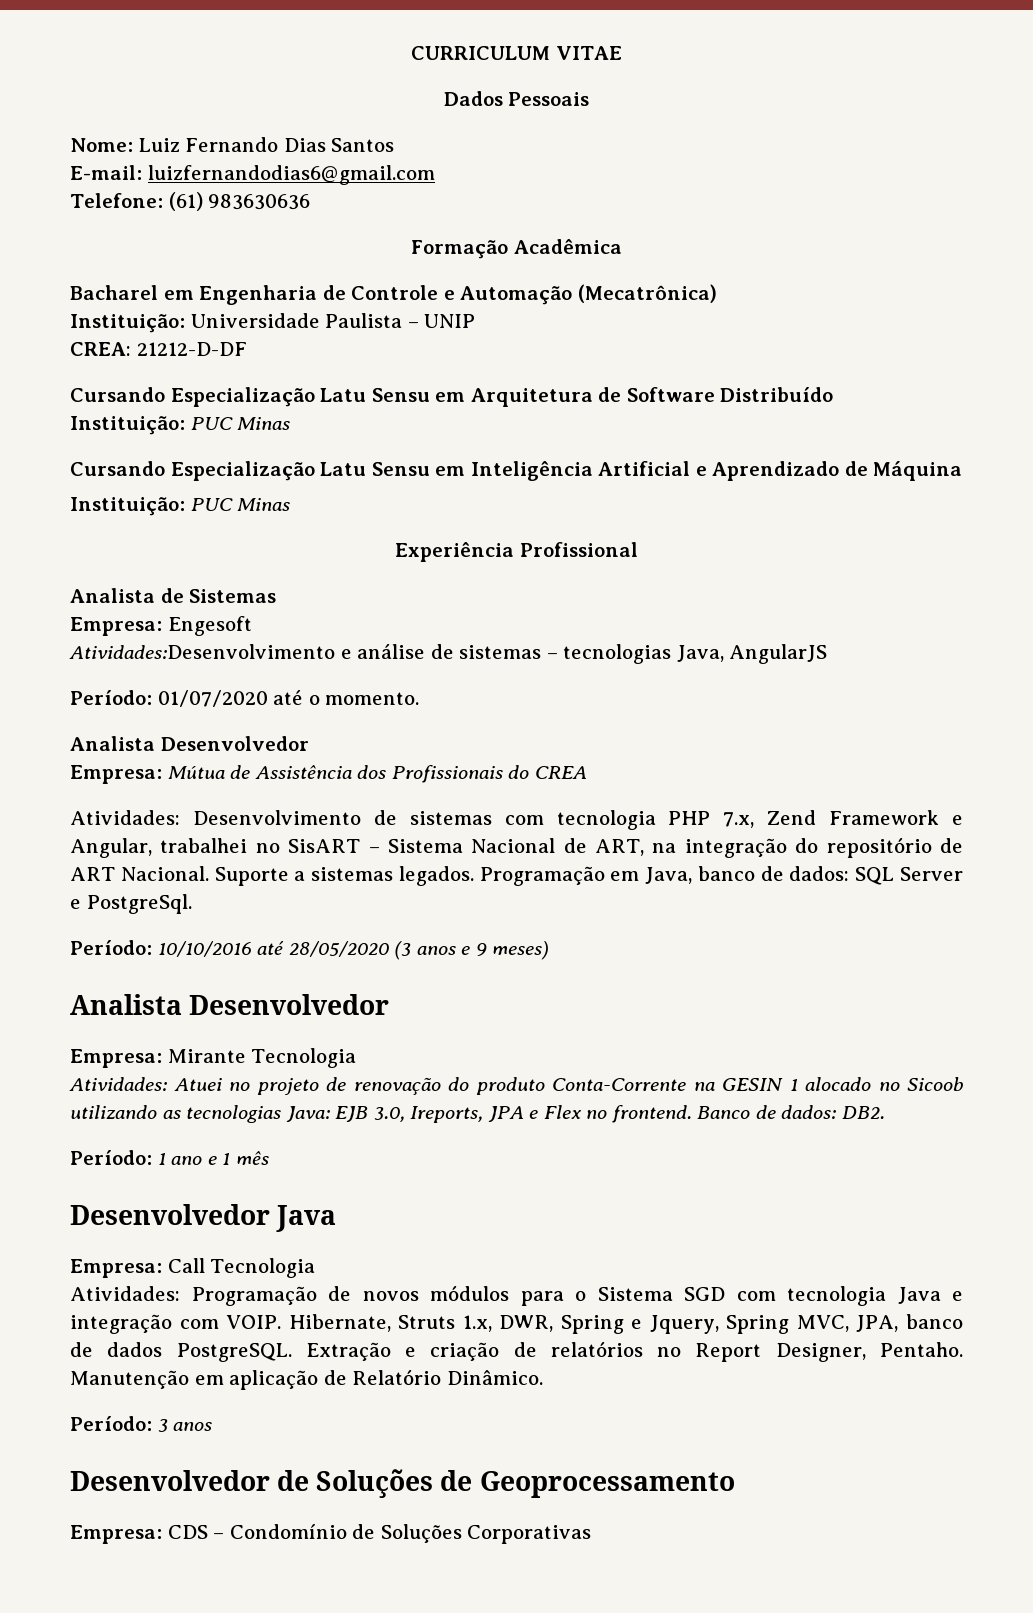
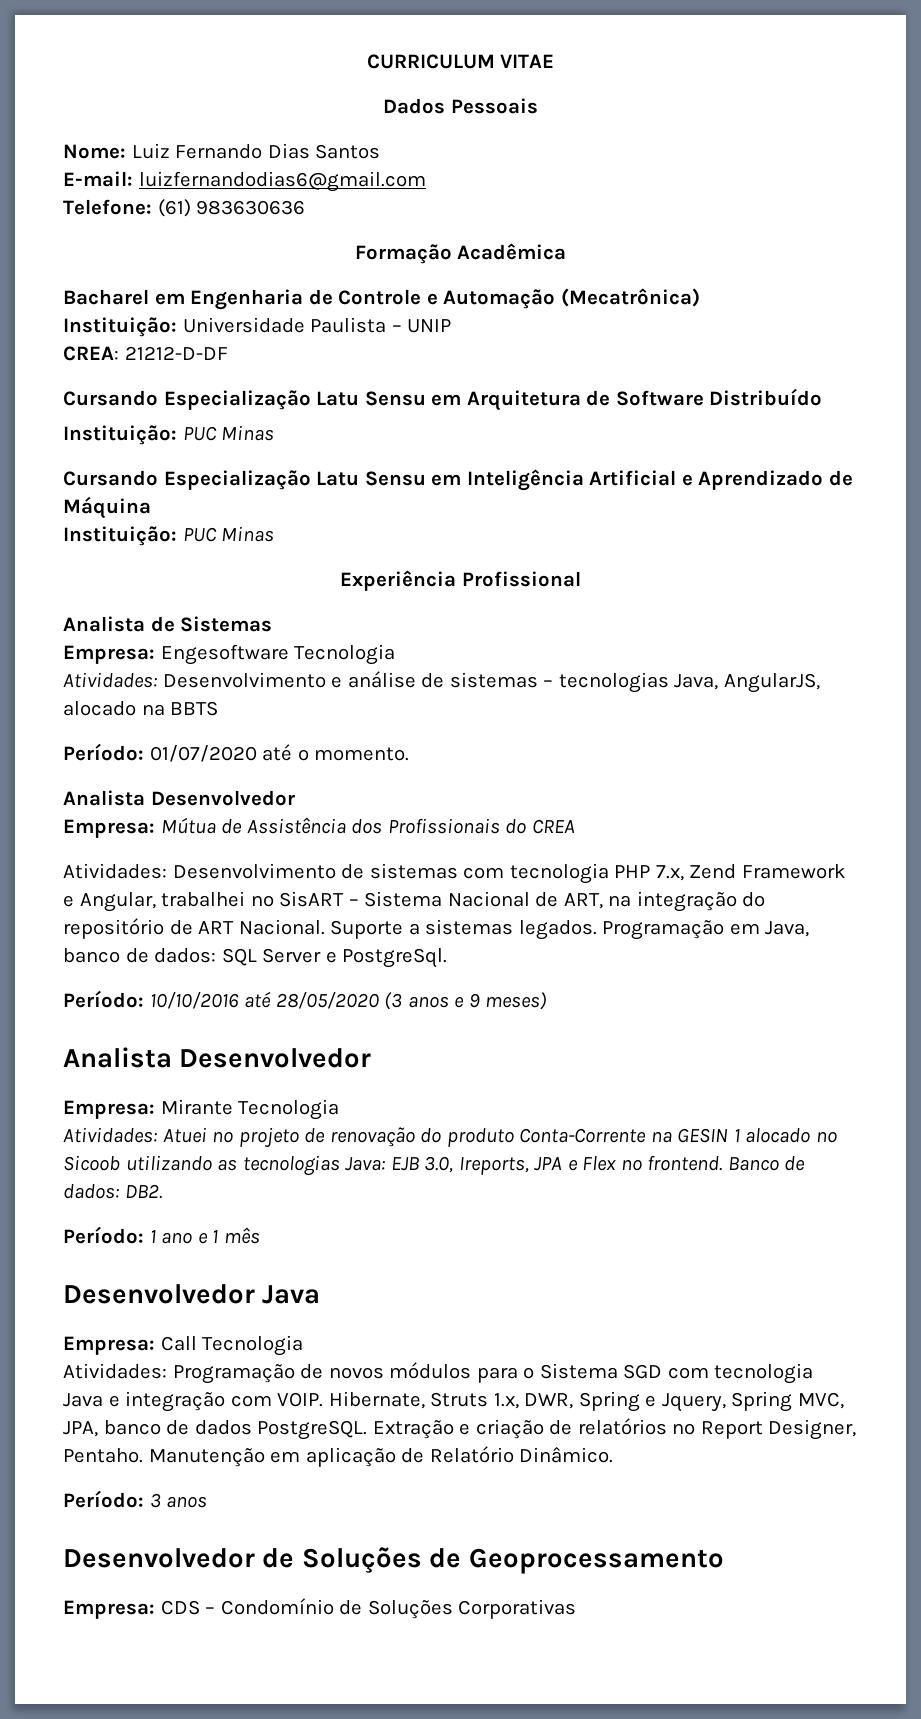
[167,616,252,636] [69,644,335,659] Engesoft // Atividades:Desenvolvimento -> [160,644,396,665] [63,672,326,688] Engesoftware Tecnologia // Atividades: Desenvolvimento
[729,644,828,664] AngularJS -> [723,673,820,693] [63,701,219,716] AngularJS, alocado na BBTS

